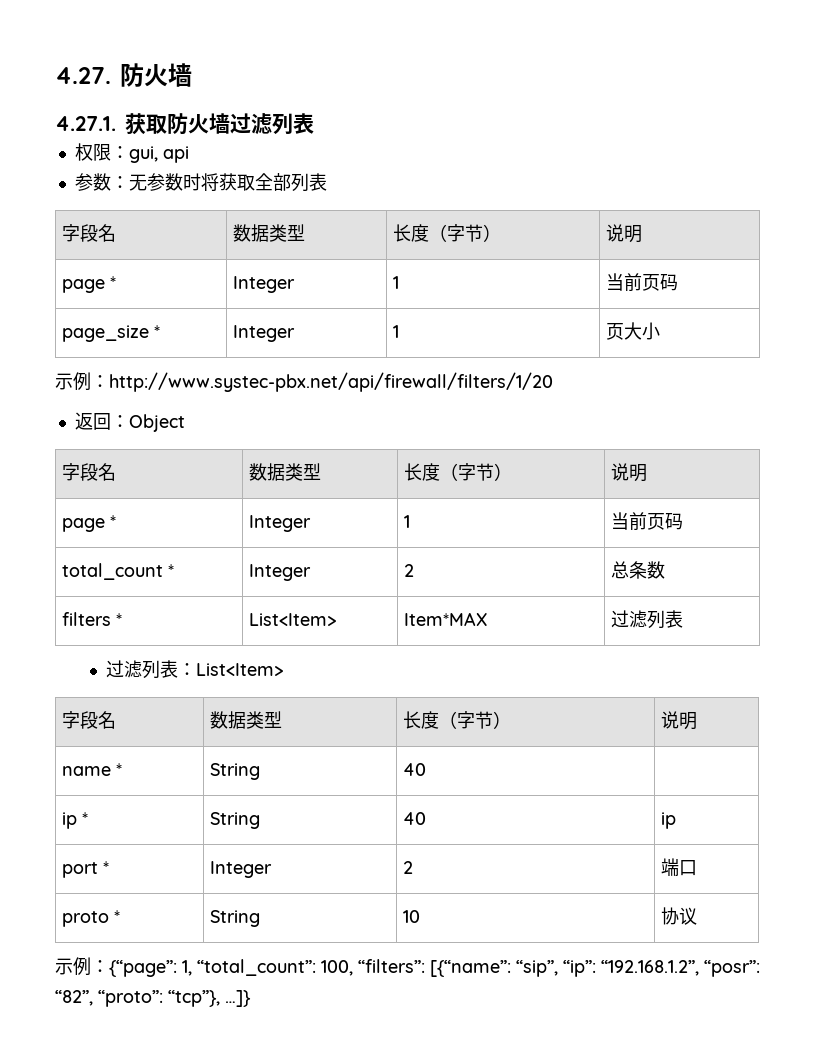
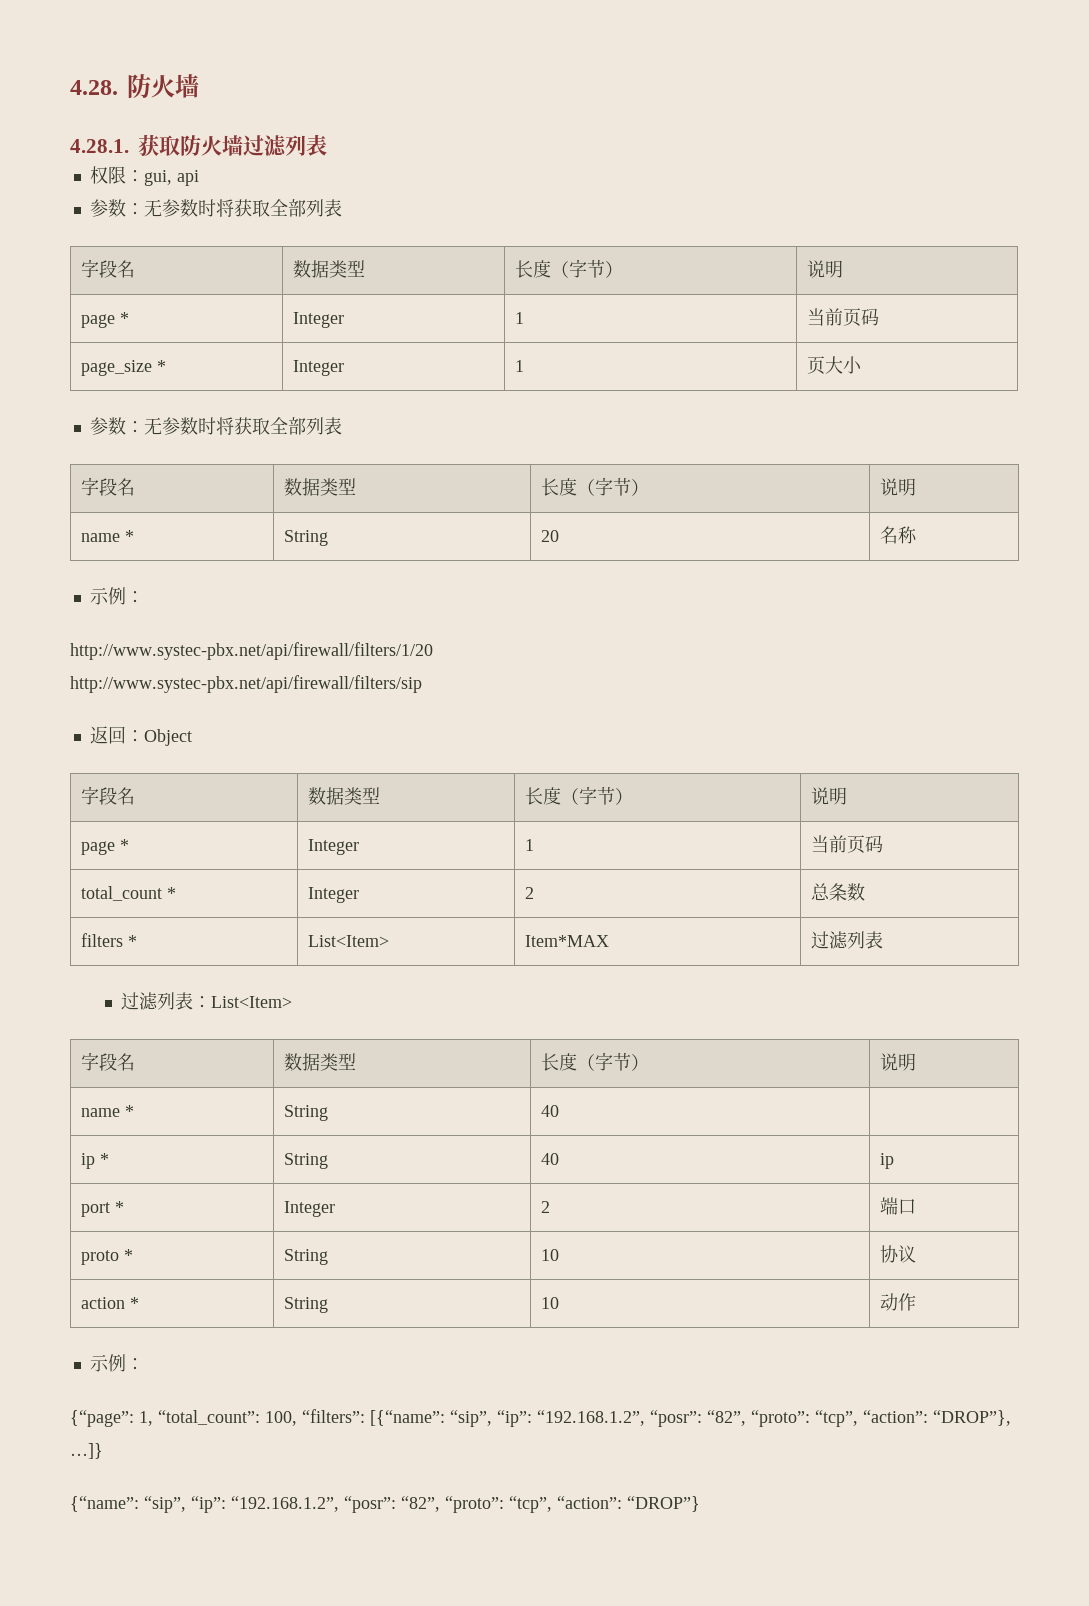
[55,67,111,84] 4.27. -> [70,80,118,95] 4.28.
[55,116,116,131] 4.27.1. -> [70,139,129,153] 4.28.1.
[55,372,109,391] // 示例： -> [89,417,342,435] [81,477,136,496] [284,478,357,496] [541,477,650,496] [880,478,917,496] [81,530,135,542] [284,530,329,546] [541,530,560,542] [880,526,918,544] [89,587,144,605] // 参数：无参数时将获取全部列表 // 字段名 | 数据类型 | 长度（字节） | 说明 // name * | String | 20 | 名称 // 示例： //
(553, 382) none -> [70,675,422,693] // http://www.systec-pbx.net/api/firewall/filters/sip
[55,957,109,976] // 示例： -> [81,1297,140,1309] [284,1297,329,1313] [541,1297,560,1309] [880,1293,917,1311] [89,1354,144,1372] // action * | String | 10 | 动作 // 示例： //
[168,990,251,1007] “tcp”}, …]} -> [815,1410,1011,1427] [70,1443,103,1459] [70,1496,700,1513] “tcp”, “action”: “DROP”}, …]} // {“name”: “sip”, “ip”: “192.168.1.2”, “posr”: “82”, “proto”: “tcp”, “action”: “DROP”}

